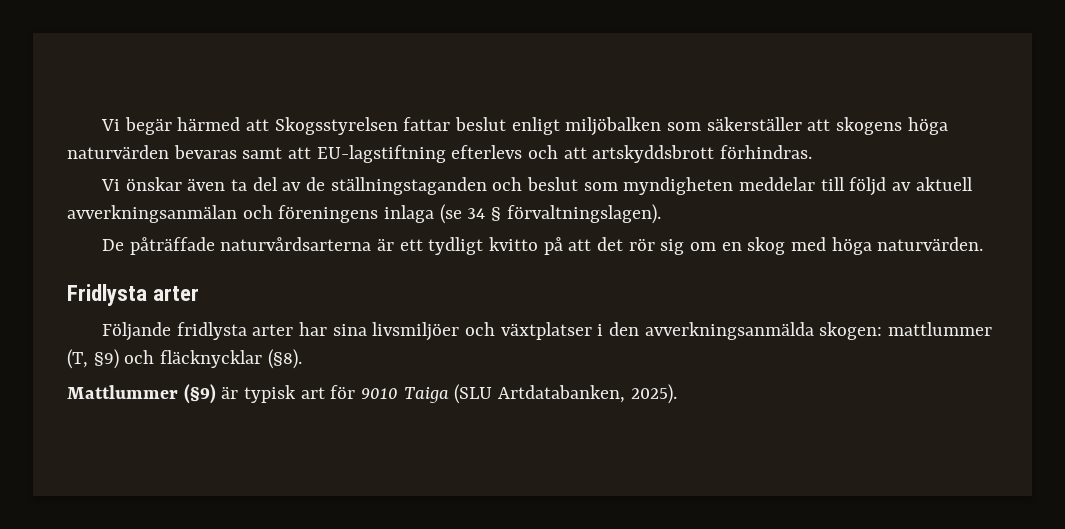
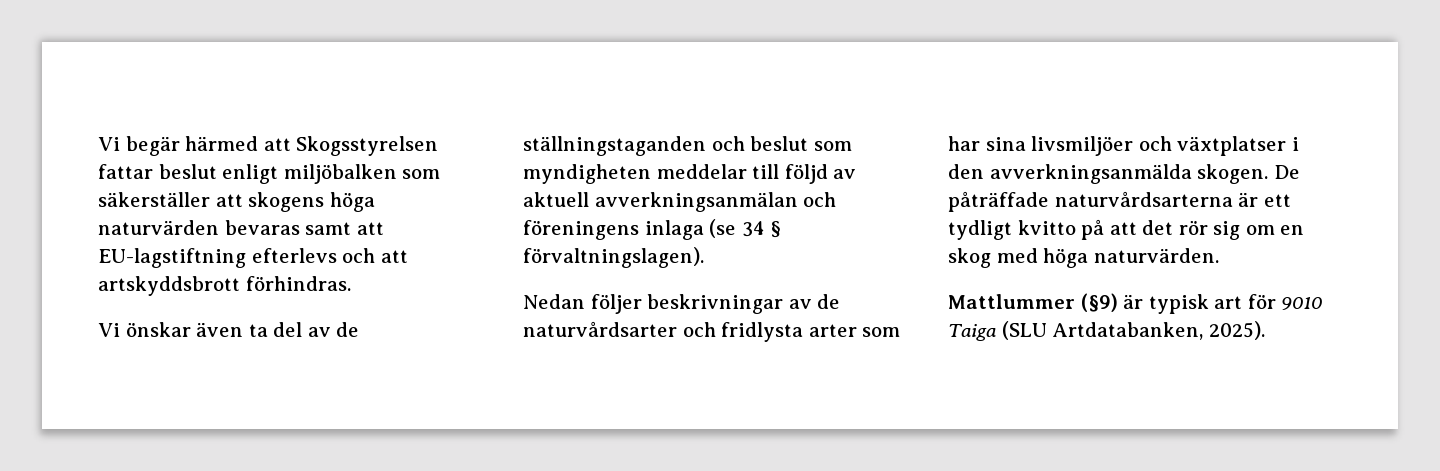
(661, 214) none -> [523,294,841,314] [523,321,901,342] [948,136,1299,156] [948,164,1269,184] Nedan följer beskrivningar av de naturvårdsarter och fridlysta arter som har sina livsmiljöer och växtplatser i den avverkningsanmälda skogen.
[67,284,200,306] [101,322,992,341] [67,349,302,369] // Fridlysta arter // Följande fridlysta arter har sina livsmiljöer och växtplatser i den avverkningsanmälda skogen: mattlummer (T, §9) och fläcknycklar (§8). -> (1219, 255) none

